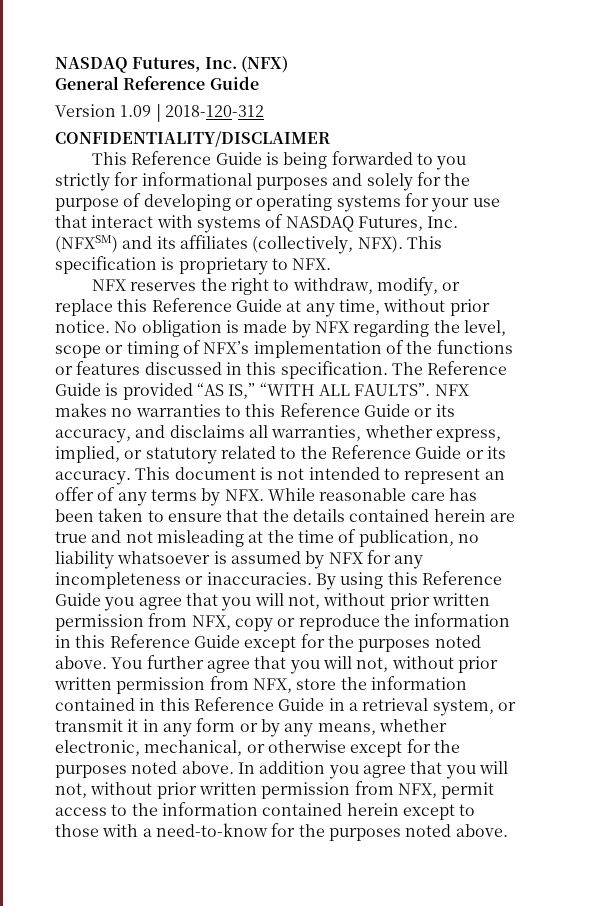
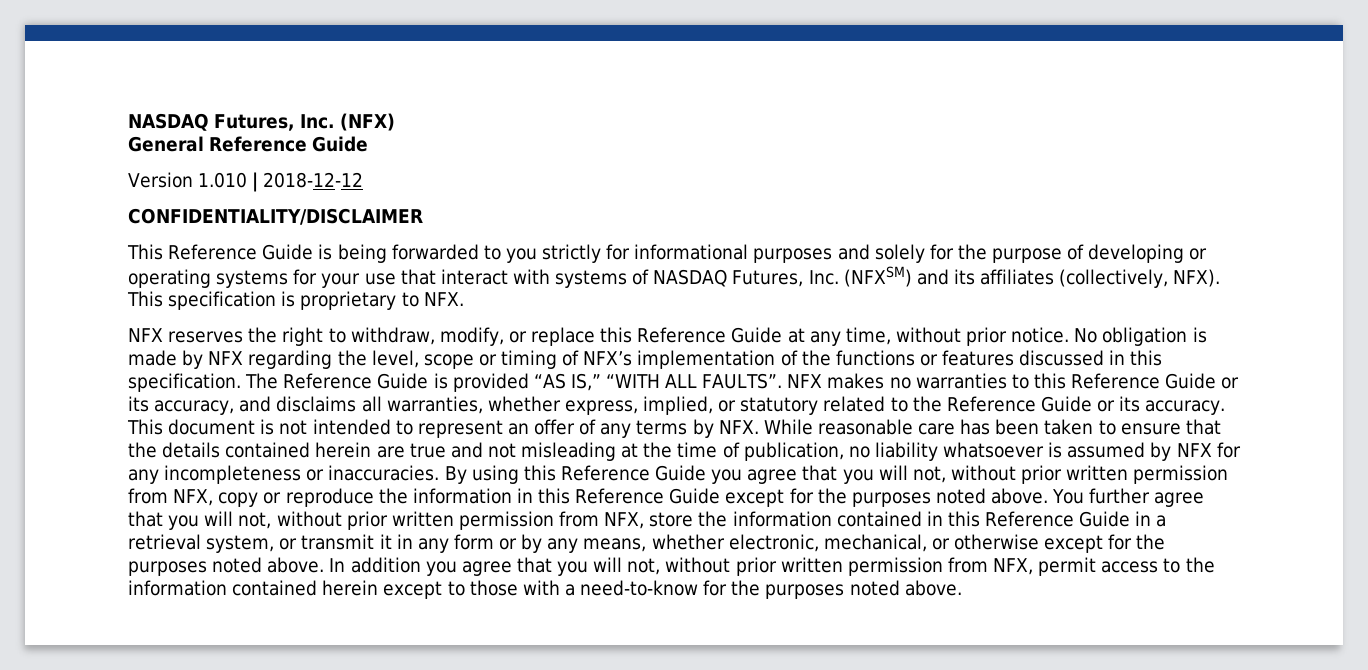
[120,104,264,122] 1.09 | 2018-120-312 -> [198,172,364,192] 1.010 | 2018-12-12

